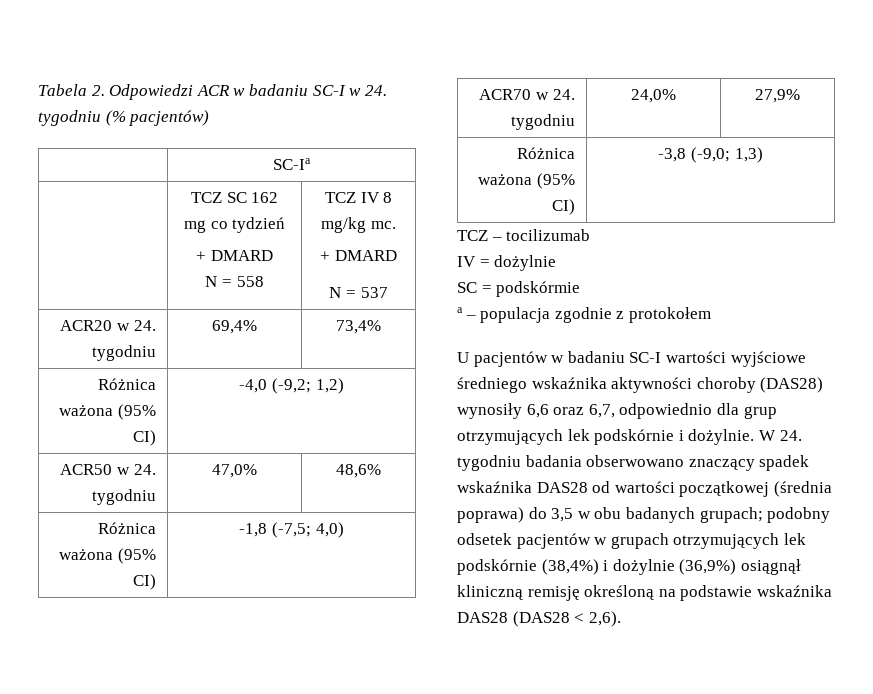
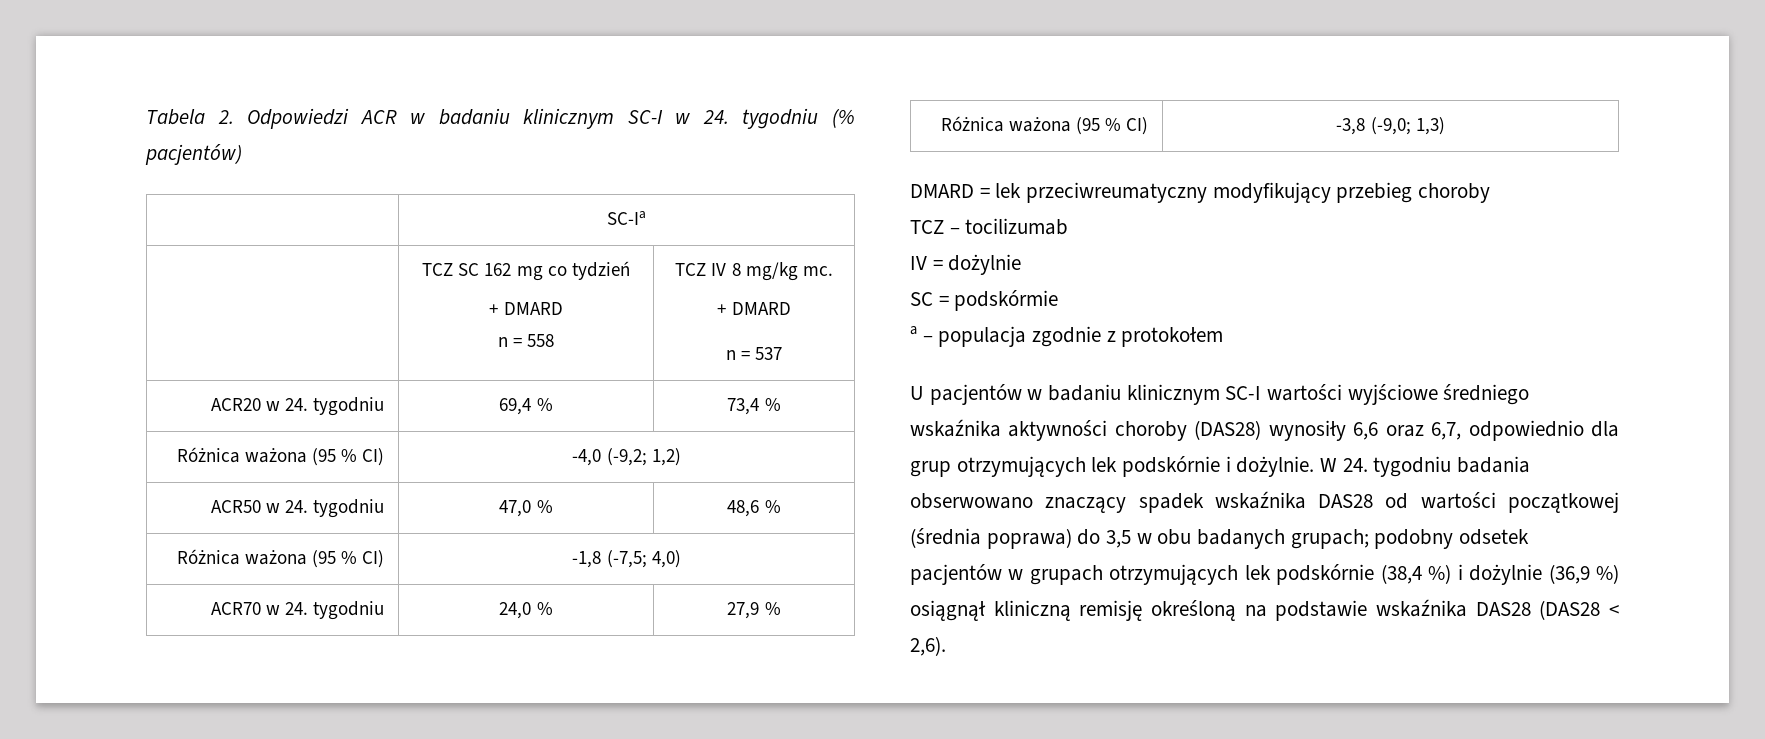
(308, 90) none -> [523,108,615,129] klinicznym
[205,276,218,287] N -> [497,337,508,347] n
[329,287,342,298] N -> [725,350,736,360] n
[212,320,257,334] [336,320,381,334] [97,378,156,390] [59,404,156,420] 69,4% | 73,4% // Różnica ważona (95% -> [499,398,553,415] [727,398,781,415] [176,447,358,466] 69,4 % | 73,4 % // Różnica ważona (95 %
[212,464,257,478] [336,464,381,478] [97,522,156,534] [59,548,156,564] 47,0% | 48,6% // Różnica ważona (95% -> [499,500,553,517] [727,500,781,517] [176,549,358,568] 47,0 % | 48,6 % // Różnica ważona (95 %
[631,89,676,103] [755,89,800,103] [516,147,575,159] [478,173,575,189] 24,0% | 27,9% // Różnica ważona (95% -> [499,602,553,619] [727,602,781,619] [940,116,1122,135] 24,0 % | 27,9 % // Różnica ważona (95 %
(763, 155) none -> [910,182,1491,203] // DMARD = lek przeciwreumatyczny modyfikujący przebieg choroby
(625, 357) none -> [1126,384,1220,405] klinicznym
[541,559,737,575] (38,4%) i dożylnie (36,9%) -> [1380,564,1619,585] (38,4 %) i dożylnie (36,9 %)

